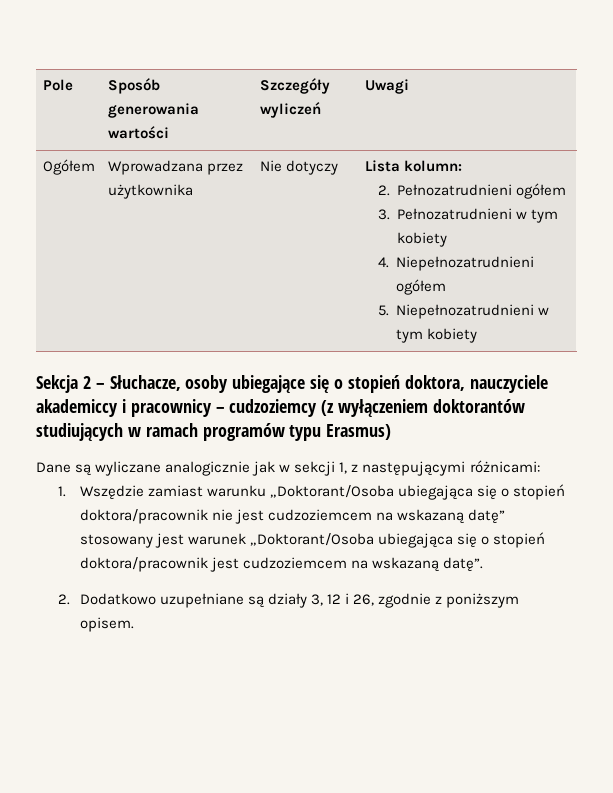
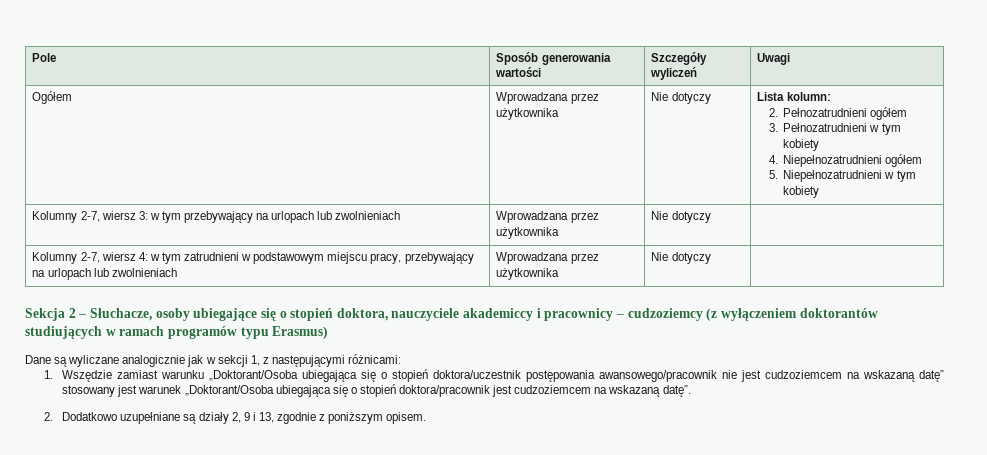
(478, 335) none -> [32,211,401,223] [496,211,599,223] [496,227,560,239] [651,211,711,223] [32,252,474,264] [32,268,177,280] [496,252,599,264] [496,268,560,280] [651,252,711,264] // Kolumny 2-7, wiersz 3: w tym przebywający na urlopach lub zwolnieniach | Wprowadzana przez użytkownika | Nie dotyczy | // Kolumny 2-7, wiersz 4: w tym zatrudnieni w podstawowym miejscu pracy, przebywający na urlopach lub zwolnieniach | Wprowadzana przez użytkownika | Nie dotyczy |
[79,509,208,524] doktora/pracownik -> [433,370,718,382] doktora/uczestnik postępowania awansowego/pracownik
[311,593,375,606] 3, 12 i 26, -> [231,412,274,423] 2, 9 i 13,

